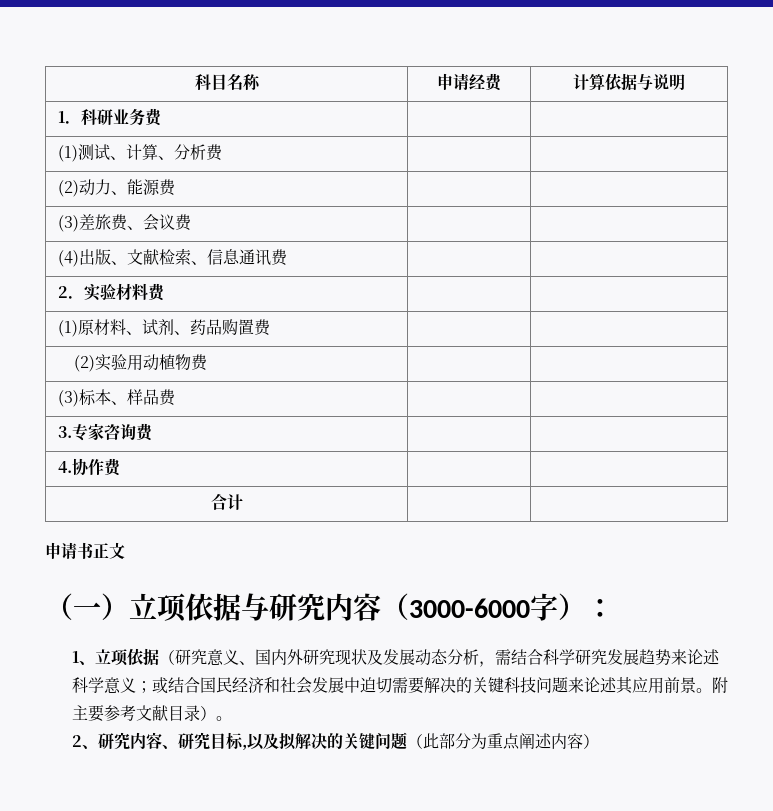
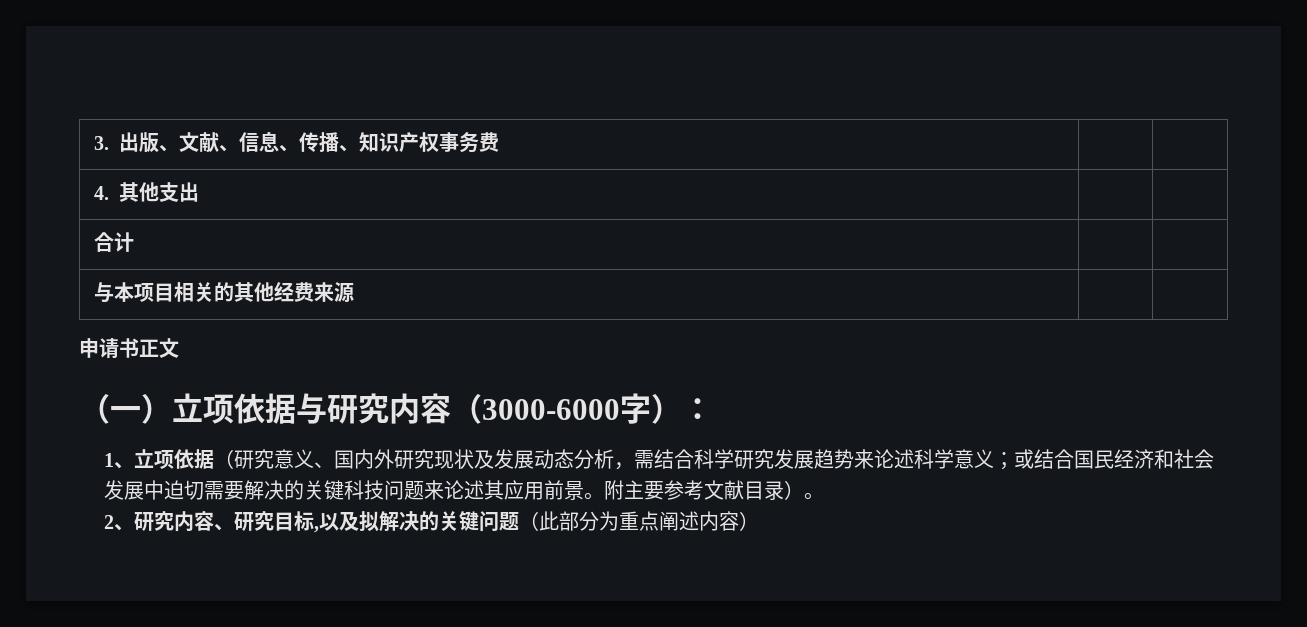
[194,73,261,91] [437,73,502,91] [573,73,685,91] [57,108,162,126] [57,144,223,162] [57,179,176,197] [57,214,192,232] [57,248,288,267] [57,283,165,301] [57,319,271,337] [73,354,208,372] [57,389,176,407] [57,423,153,441] [57,458,121,476] [210,493,243,510] 科目名称 | 申请经费 | 计算依据与说明 // 1．科研业务费 | | // (1)测试、计算、分析费 | | // (2)动力、能源费 | | // (3)差旅费、会议费 | | // (4)出版、文献检索、信息通讯费 | | // 2．实验材料费 | | // (1)原材料、试剂、药品购置费 | | // (2)实验用动植物费 | | // (3)标本、样品费 | | // 3.专家咨询费 | | // 4.协作费 | | // 合计 -> [93,131,499,153] [93,182,199,202] [93,232,134,252] [93,282,354,303] 3.出版、文献、信息、传播、知识产权事务费 | | // 4.其他支出 | | // 合计 | | // 与本项目相关的其他经费来源

